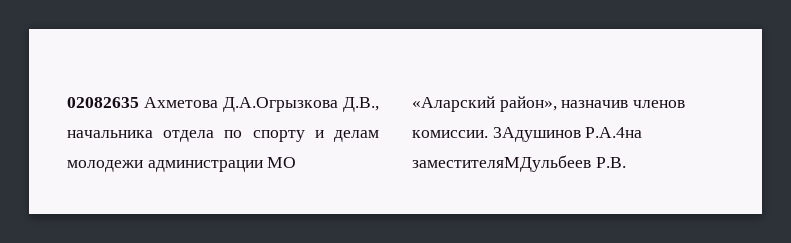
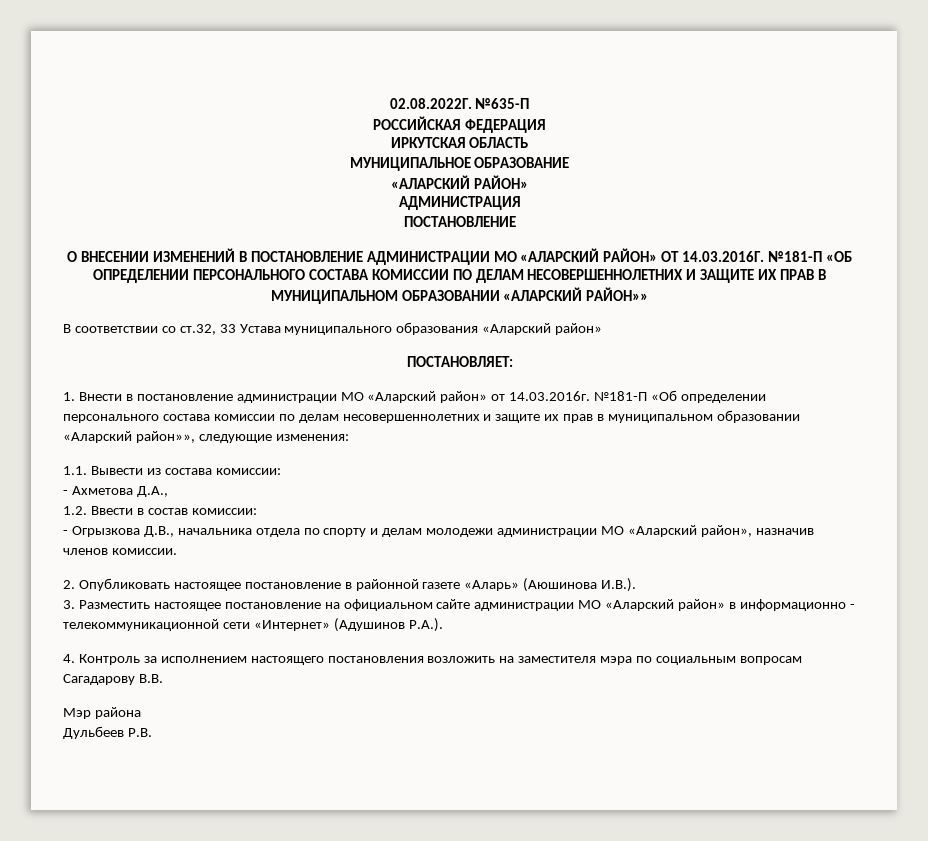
[67,97,338,112] 02082635 Ахметова Д.А.Огрызкова -> [389,98,530,109] [373,116,546,133] [390,137,529,148] [349,157,570,171] [391,175,528,189] [398,196,521,210] [403,216,516,227] [67,248,852,265] [92,269,827,283] [270,287,649,304] [63,322,603,335] [406,356,513,367] [63,390,766,403] [63,410,800,423] [63,431,349,443] [63,466,281,475] [63,486,168,497] [63,506,257,515] [63,526,140,537] 02.08.2022Г. №635-П // РОССИЙСКАЯ ФЕДЕРАЦИЯ // ИРКУТСКАЯ ОБЛАСТЬ // МУНИЦИПАЛЬНОЕ ОБРАЗОВАНИЕ // «АЛАРСКИЙ РАЙОН» // АДМИНИСТРАЦИЯ // ПОСТАНОВЛЕНИЕ // О ВНЕСЕНИИ ИЗМЕНЕНИЙ В ПОСТАНОВЛЕНИЕ АДМИНИСТРАЦИИ МО «АЛАРСКИЙ РАЙОН» ОТ 14.03.2016Г. №181-П «ОБ ОПРЕДЕЛЕНИИ ПЕРСОНАЛЬНОГО СОСТАВА КОМИССИИ ПО ДЕЛАМ НЕСОВЕРШЕННОЛЕТНИХ И ЗАЩИТЕ ИХ ПРАВ В МУНИЦИПАЛЬНОМ ОБРАЗОВАНИИ «АЛАРСКИЙ РАЙОН»» // В соответствии со ст.32, 33 Устава муниципального образования «Аларский район» // ПОСТАНОВЛЯЕТ: // 1. Внести в постановление администрации МО «Аларский район» от 14.03.2016г. №181-П «Об определении персонального состава комиссии по делам несовершеннолетних и защите их прав в муниципальном образовании «Аларский район»», следующие изменения: // 1.1. Вывести из состава комиссии: // - Ахметова Д.А., // 1.2. Ввести в состав комиссии: // - Огрызкова
[492,127,643,142] [412,155,591,172] 3Адушинов Р.А.4на заместителяМДульбеев -> [63,578,637,592] [63,599,855,611] [63,618,443,632] [63,654,802,665] [63,674,163,685] [63,707,141,719] [63,726,124,739] // 2. Опубликовать настоящее постановление в районной газете «Аларь» (Аюшинова И.В.). // 3. Разместить настоящее постановление на официальном сайте администрации МО «Аларский район» в информационно - телекоммуникационной сети «Интернет» (Адушинов Р.А.). // 4. Контроль за исполнением настоящего постановления возложить на заместителя мэра по социальным вопросам Сагадарову В.В. // Мэр района // Дульбеев

